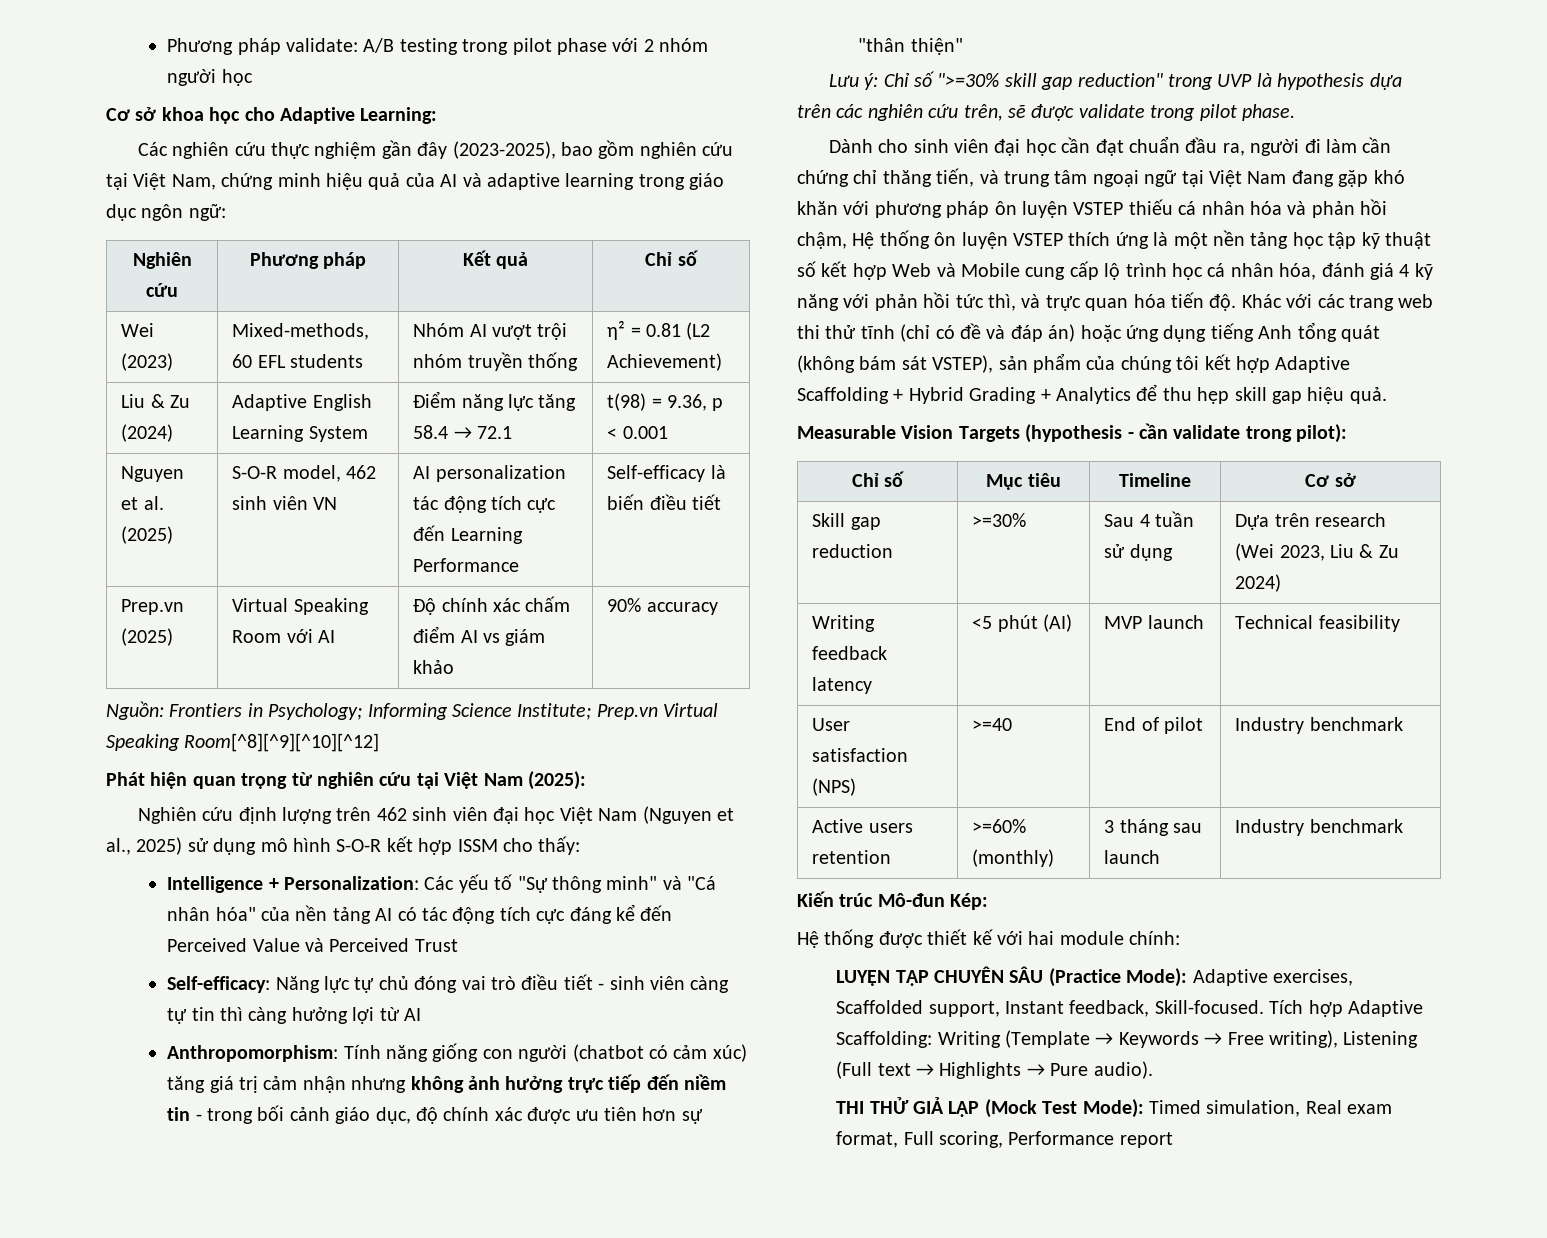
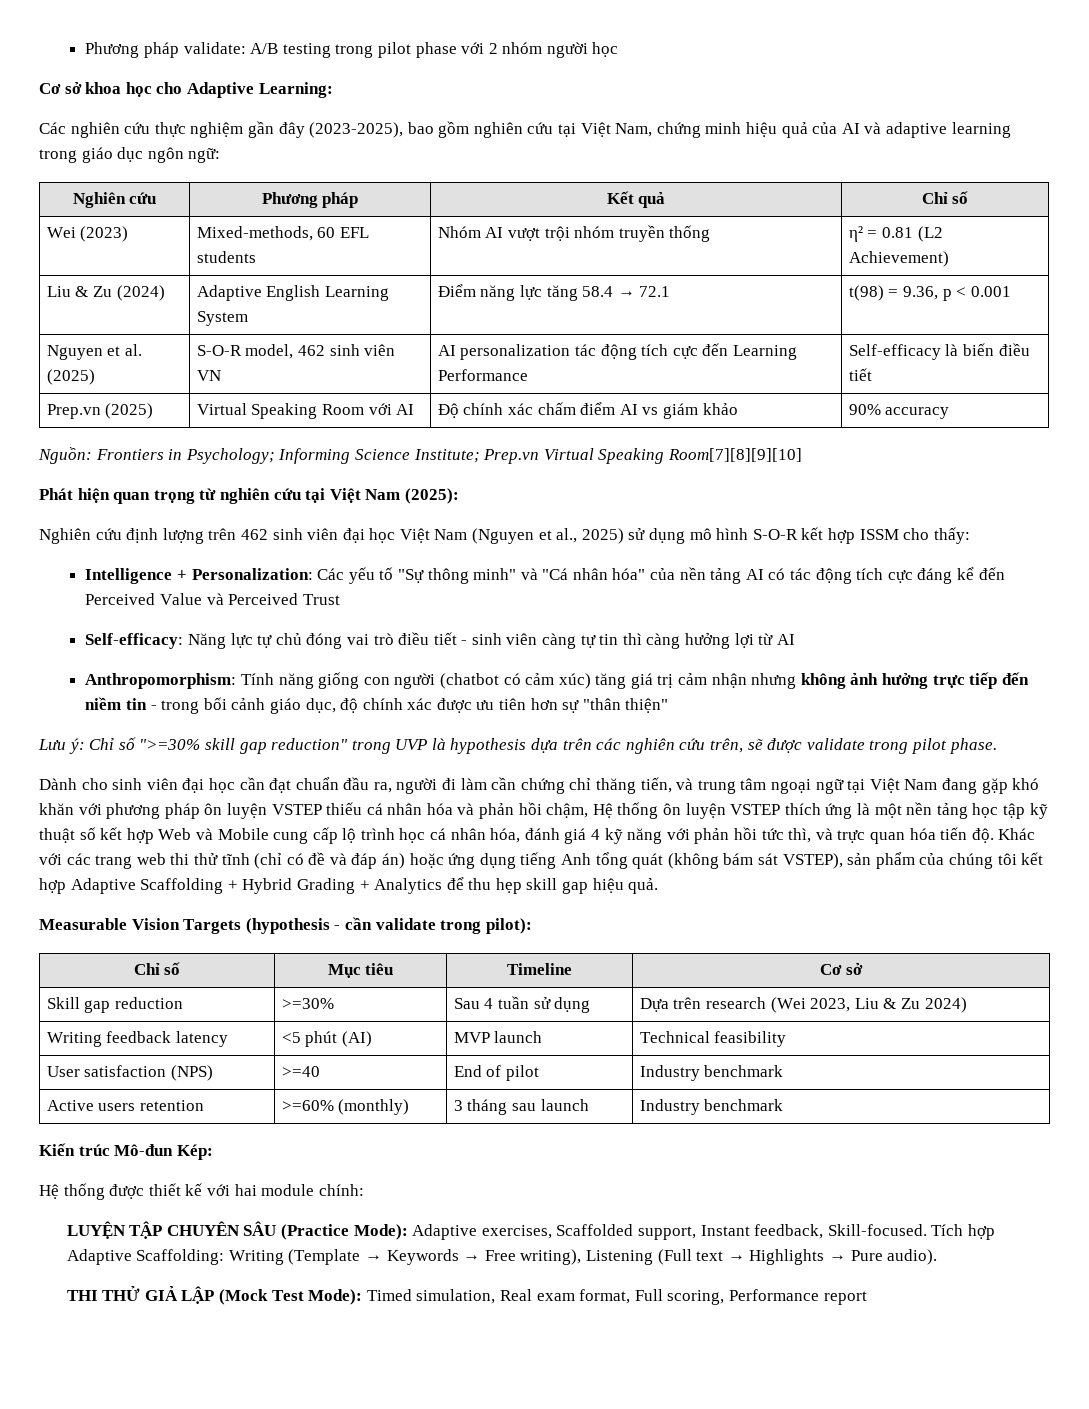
[184,733,380,752] Room[^8][^9][^10][^12] -> [667,448,802,462] Room[7][8][9][10]

